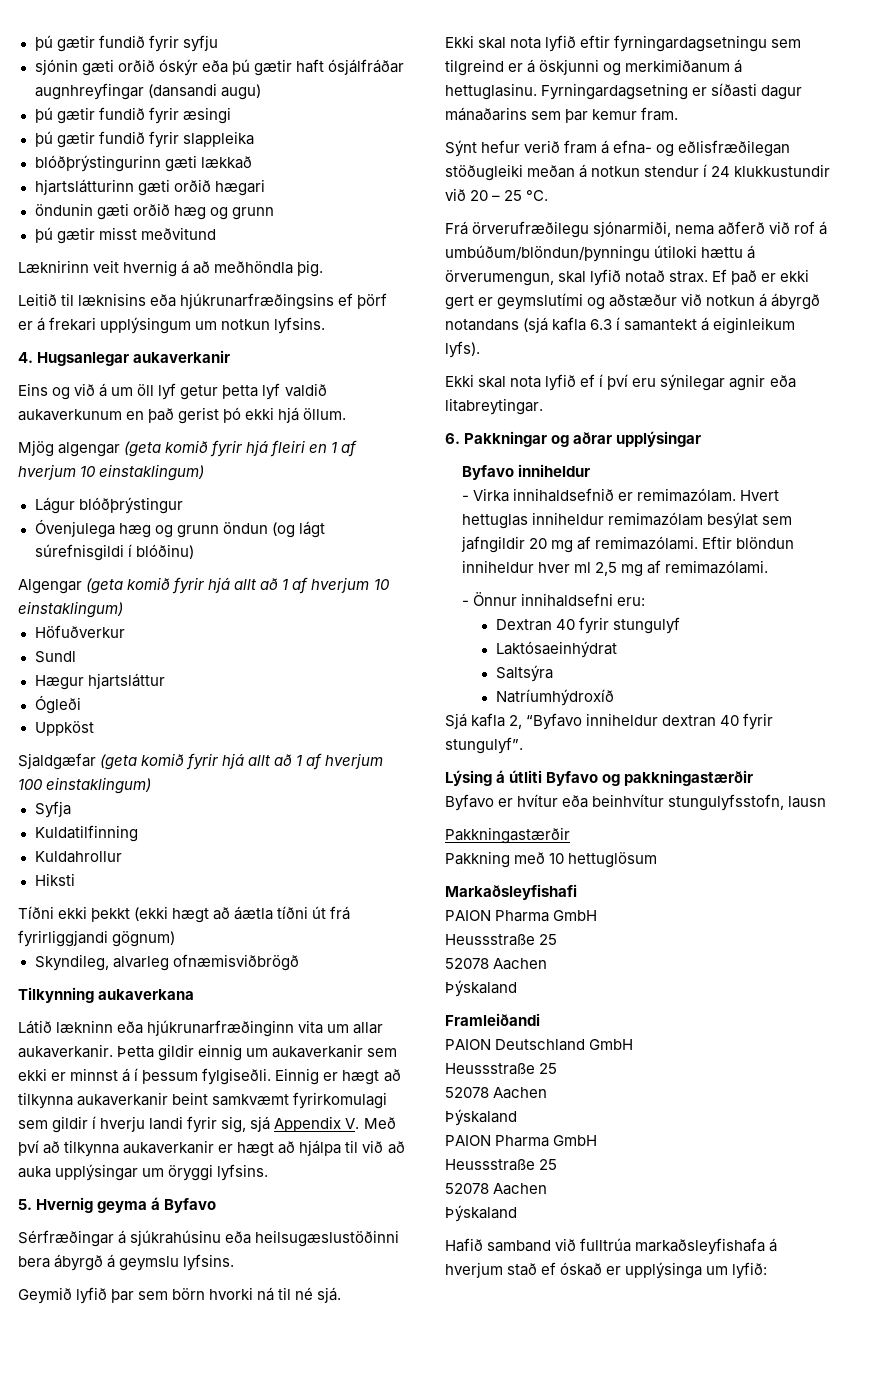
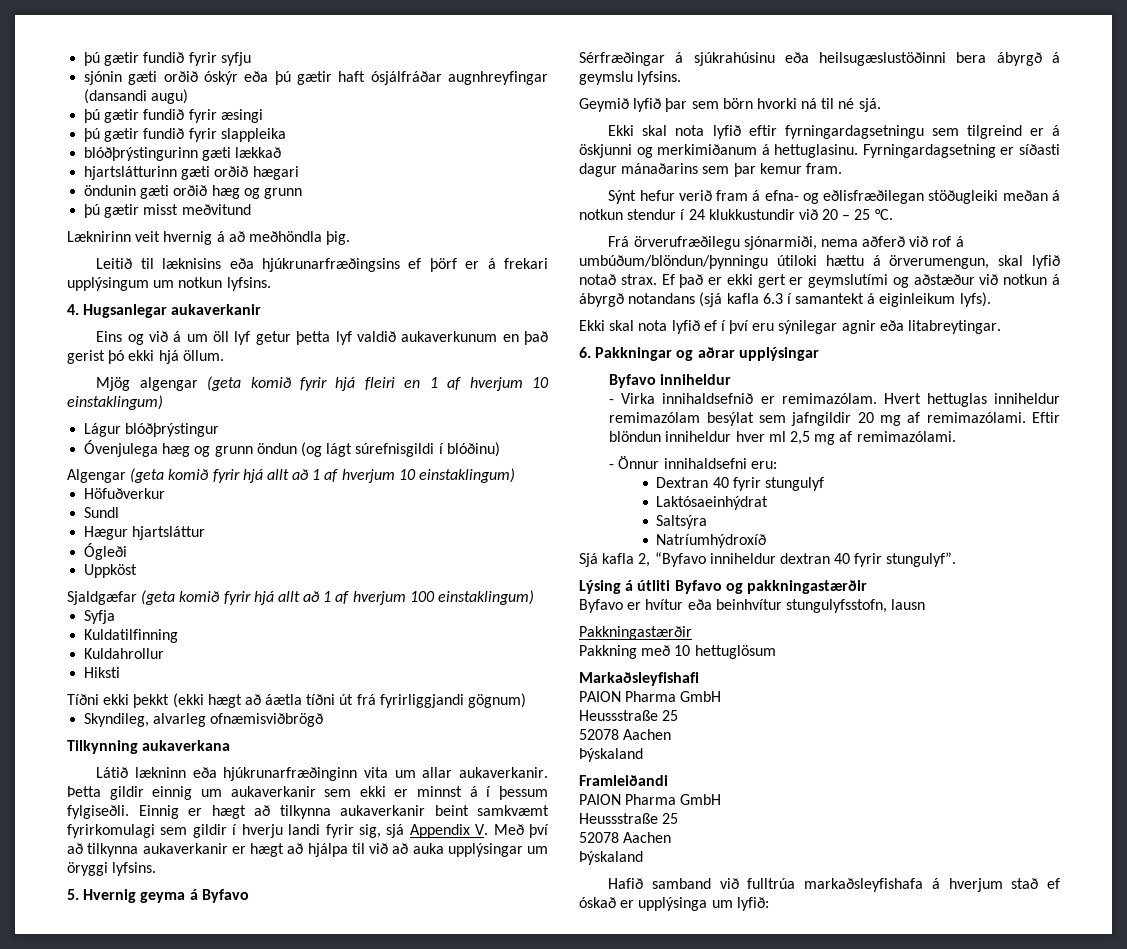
[445,1039,634,1051] [445,1063,558,1075] [445,1087,548,1099] [445,1109,517,1126] // PAION Deutschland GmbH // Heussstraße 25 // 52078 Aachen // Þýskaland -> (668, 780) none

